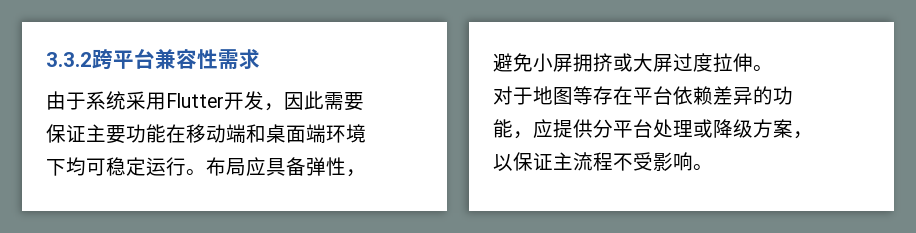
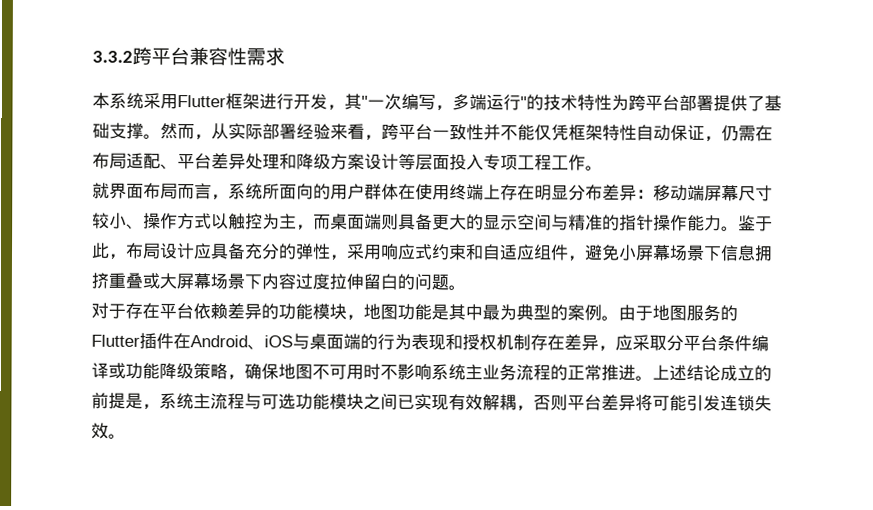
[46,91,86,110] 由于 -> [92,92,110,109] 本
[224,91,364,111] [46,124,366,144] [46,157,366,177] [493,53,753,73] 开发，因此需要保证主要功能在移动端和桌面端环境下均可稳定运行。布局应具备弹性，避免小屏拥挤或大屏过度拉伸 -> [225,93,782,112] [92,122,773,143] [92,152,603,171] [92,182,773,202] [92,212,773,232] [91,242,773,262] [91,272,449,291] 框架进行开发，其"一次编写，多端运行"的技术特性为跨平台部署提供了基础支撑。然而，从实际部署经验来看，跨平台一致性并不能仅凭框架特性自动保证，仍需在布局适配、平台差异处理和降级方案设计等层面投入专项工程工作。 // 就界面布局而言，系统所面向的用户群体在使用终端上存在明显分布差异：移动端屏幕尺寸较小、操作方式以触控为主，而桌面端则具备更大的显示空间与精准的指针操作能力。鉴于此，布局设计应具备充分的弹性，采用响应式约束和自适应组件，避免小屏幕场景下信息拥挤重叠或大屏幕场景下内容过度拉伸留白的问题
[533,86,593,105] 地图等 -> (126, 311) none
[513,119,813,139] [493,152,693,171] ，应提供分平台处理或降级方案，以保证主流程不受影响 -> [312,303,738,322] [91,332,769,352] [91,362,772,382] [91,392,772,412] [91,422,109,439] 模块，地图功能是其中最为典型的案例。由于地图服务的Flutter插件在Android、iOS与桌面端的行为表现和授权机制存在差异，应采取分平台条件编译或功能降级策略，确保地图不可用时不影响系统主业务流程的正常推进。上述结论成立的前提是，系统主流程与可选功能模块之间已实现有效解耦，否则平台差异将可能引发连锁失效

